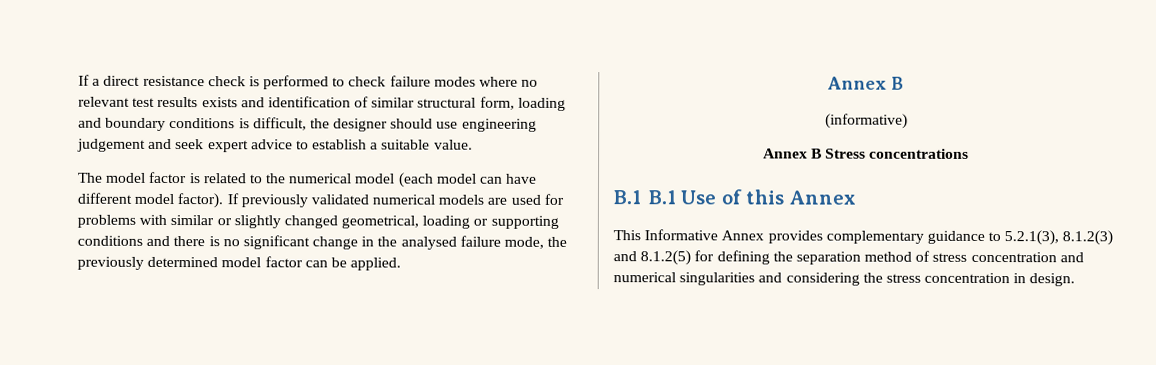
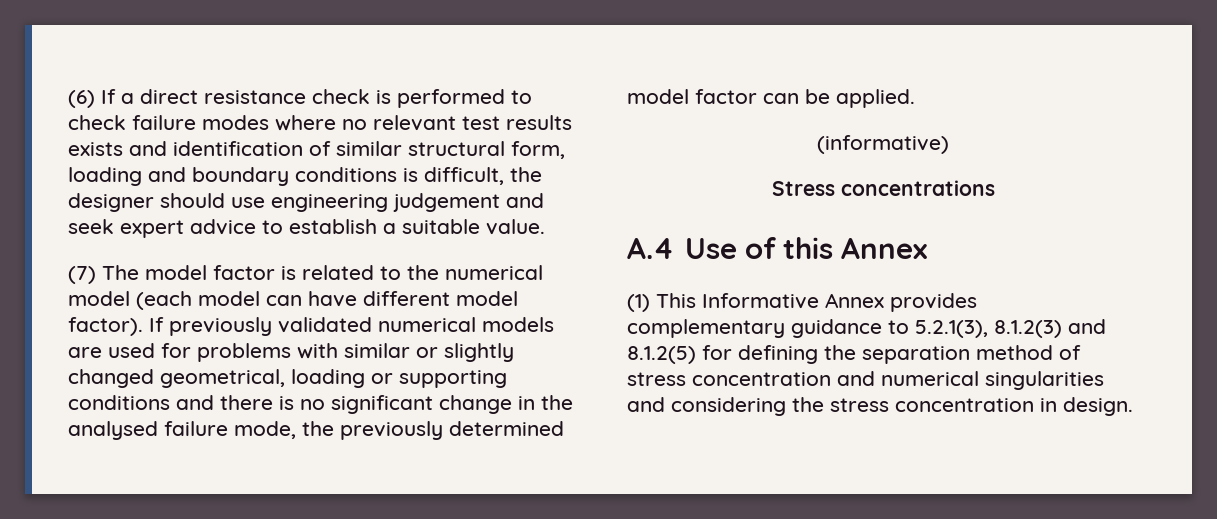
(78, 80) none -> [68,90,95,108] (6)
(473, 144) none -> [68,266,96,284] (7)
[827,76,904,90] // Annex B -> (915, 98) none
[762,148,822,159] Annex B -> (949, 144) none
[613,190,676,205] B.1 B.1 -> [627,237,674,259] A.4
(856, 197) none -> [627,294,650,312] (1)

